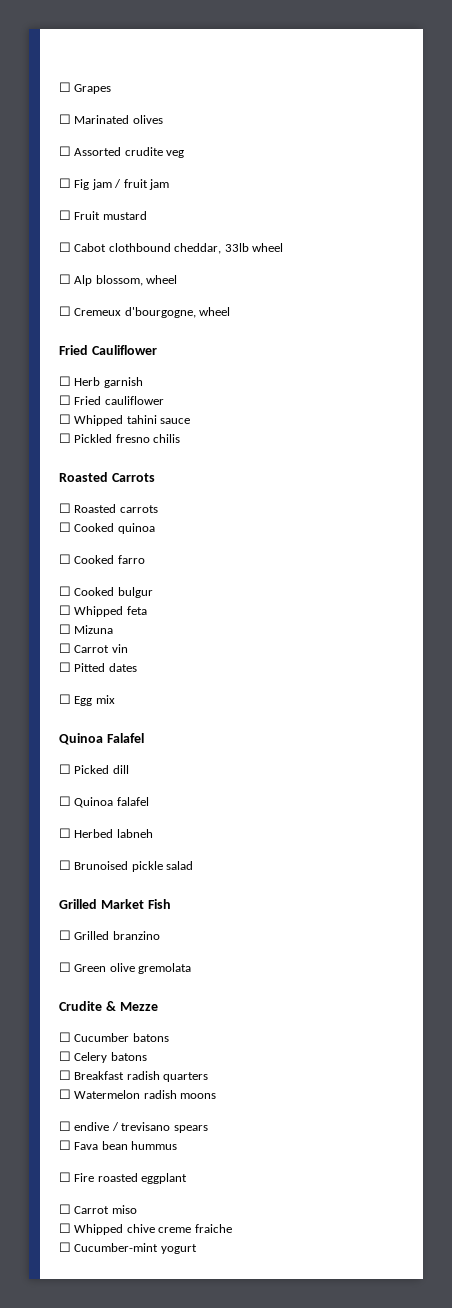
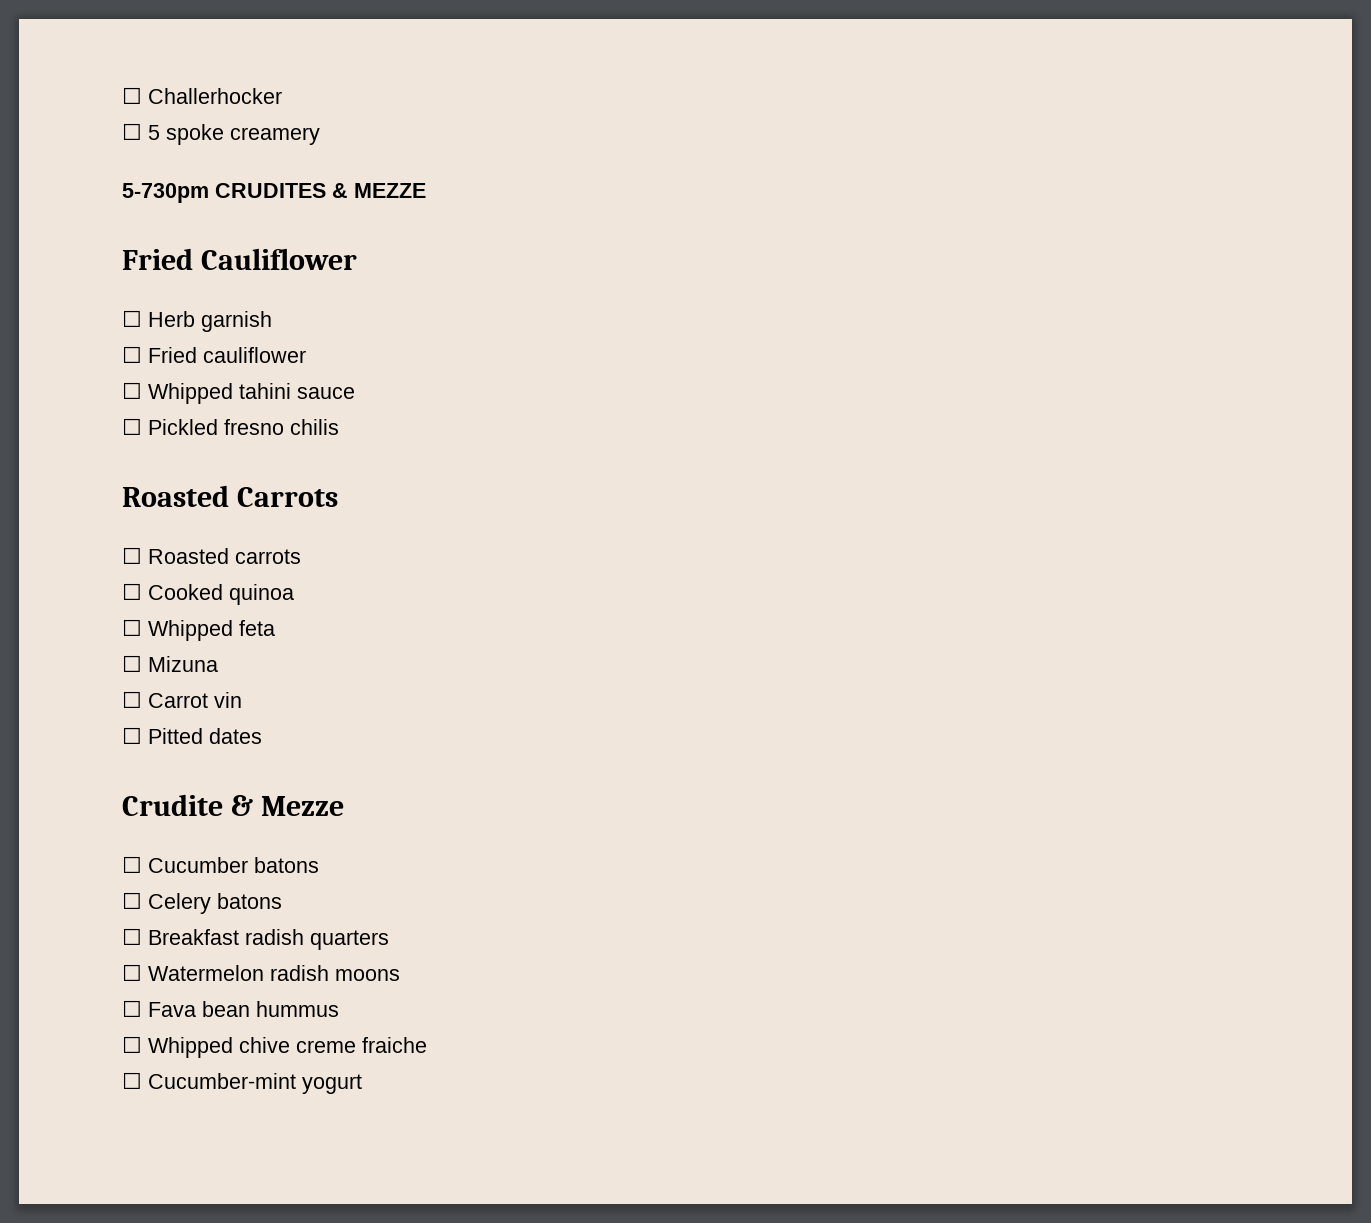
[59,82,112,94] [59,114,163,124] [59,146,185,158] [59,178,169,190] [59,210,147,220] [59,242,283,254] [59,274,178,286] [59,306,231,318] ☐ Grapes // ☐ Marinated olives // ☐ Assorted crudite veg // ☐ Fig jam / fruit jam // ☐ Fruit mustard // ☐ Cabot clothbound cheddar, 33lb wheel // ☐ Alp blossom, wheel // ☐ Cremeux d'bourgogne, wheel -> [122,87,282,104] [122,123,320,145] [122,183,426,203] ☐ Challerhocker // ☐ 5 spoke creamery // 5-730pm CRUDITES & MEZZE
[59,554,145,564] [59,586,153,598] // ☐ Cooked farro // ☐ Cooked bulgur -> (294, 594) none
[59,694,115,706] [59,733,144,745] [59,764,129,774] [59,796,149,808] [59,828,153,838] [59,860,194,872] [59,899,171,909] [59,930,160,940] [59,962,192,974] // ☐ Egg mix // Quinoa Falafel // ☐ Picked dill // ☐ Quinoa falafel // ☐ Herbed labneh // ☐ Brunoised pickle salad // Grilled Market Fish // ☐ Grilled branzino // ☐ Green olive gremolata -> (262, 736) none
[59,1121,208,1133] // ☐ endive / trevisano spears -> (400, 975) none
[59,1172,188,1184] [59,1204,137,1214] // ☐ Fire roasted eggplant // ☐ Carrot miso -> (339, 1009) none

